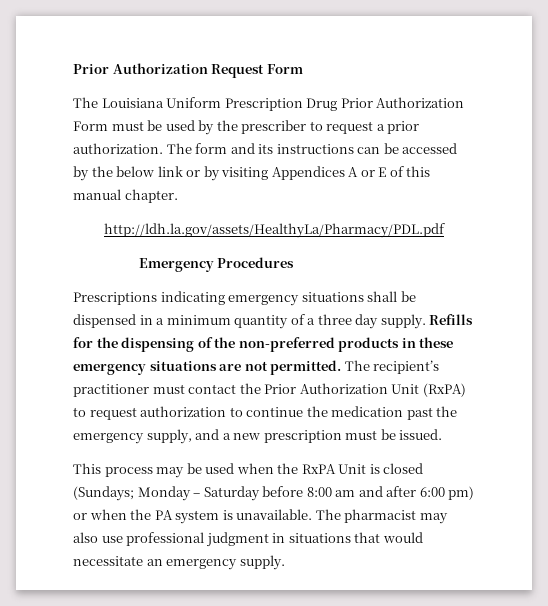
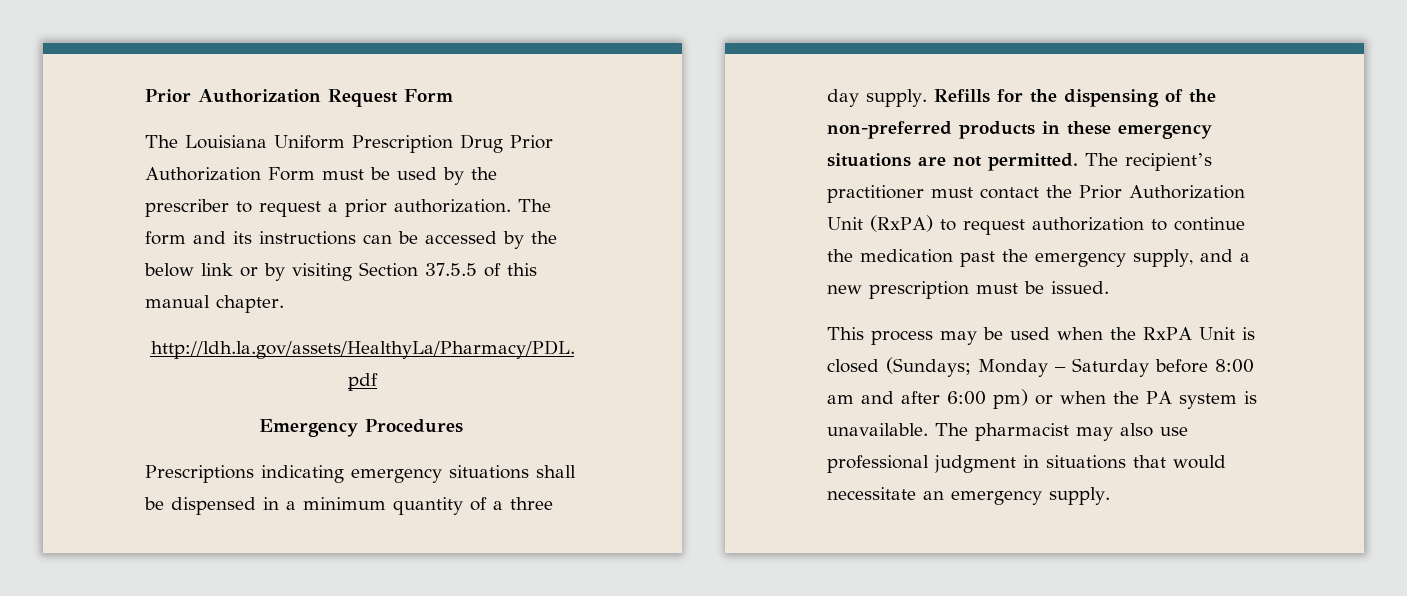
[271,166,387,180] Appendices A or E -> [359,262,477,277] Section 37.5.5

